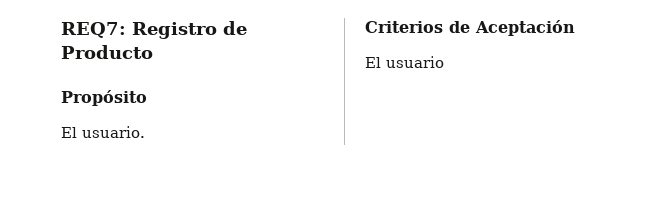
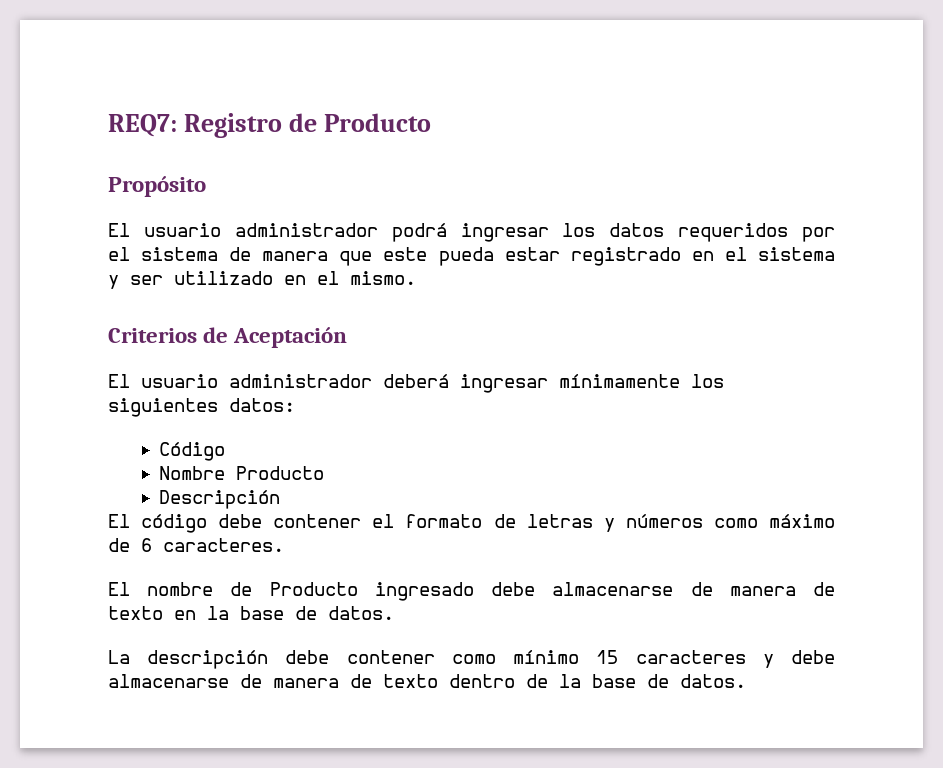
[82,126,145,138] usuario. -> [143,223,835,242] [108,247,835,266] [108,271,416,289] usuario administrador podrá ingresar los datos requeridos por el sistema de manera que este pueda estar registrado en el sistema y ser utilizado en el mismo.
(444, 62) none -> [229,374,724,393] [108,398,295,417] [158,442,225,461] [158,466,324,480] [158,490,280,509] [108,514,835,533] [108,538,284,552] [108,582,835,601] [108,606,394,620] [108,650,835,669] [108,674,746,688] administrador deberá ingresar mínimamente los siguientes datos: // Código // Nombre Producto // Descripción // El código debe contener el formato de letras y números como máximo de 6 caracteres. // El nombre de Producto ingresado debe almacenarse de manera de texto en la base de datos. // La descripción debe contener como mínimo 15 caracteres y debe almacenarse de manera de texto dentro de la base de datos.

